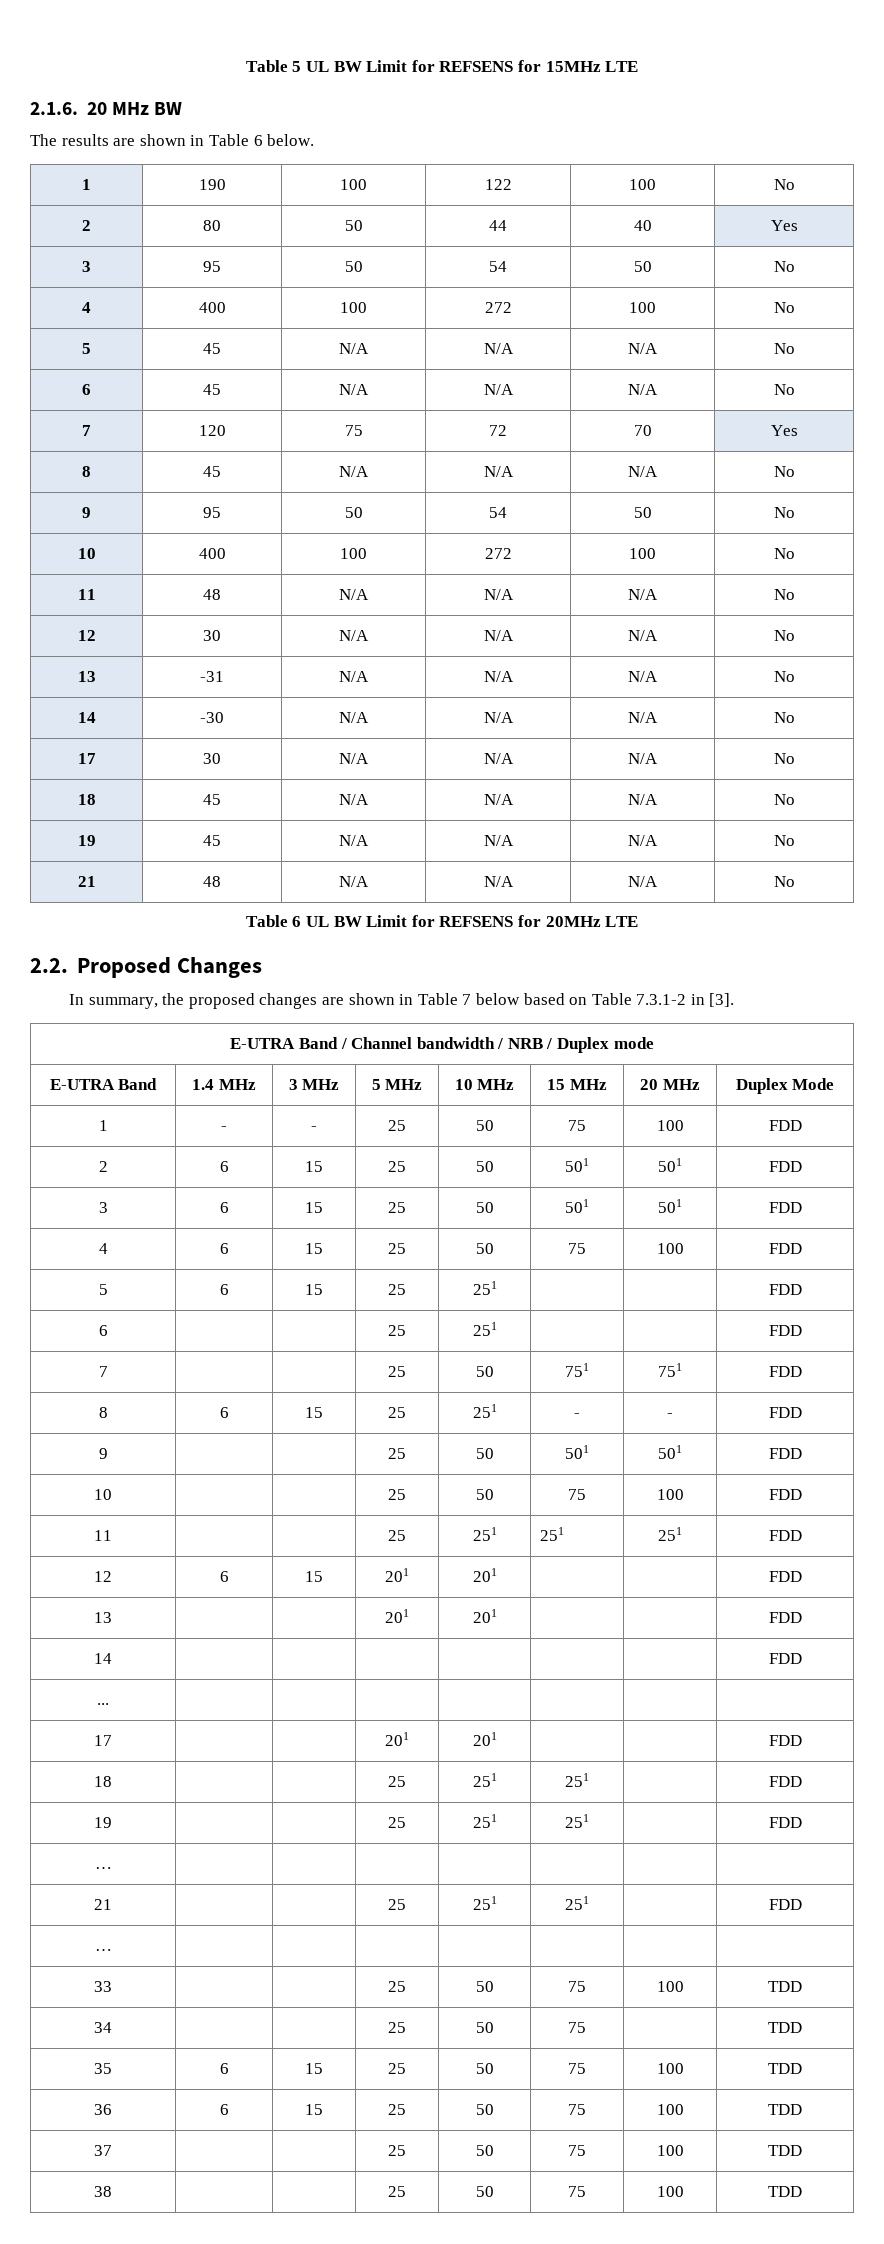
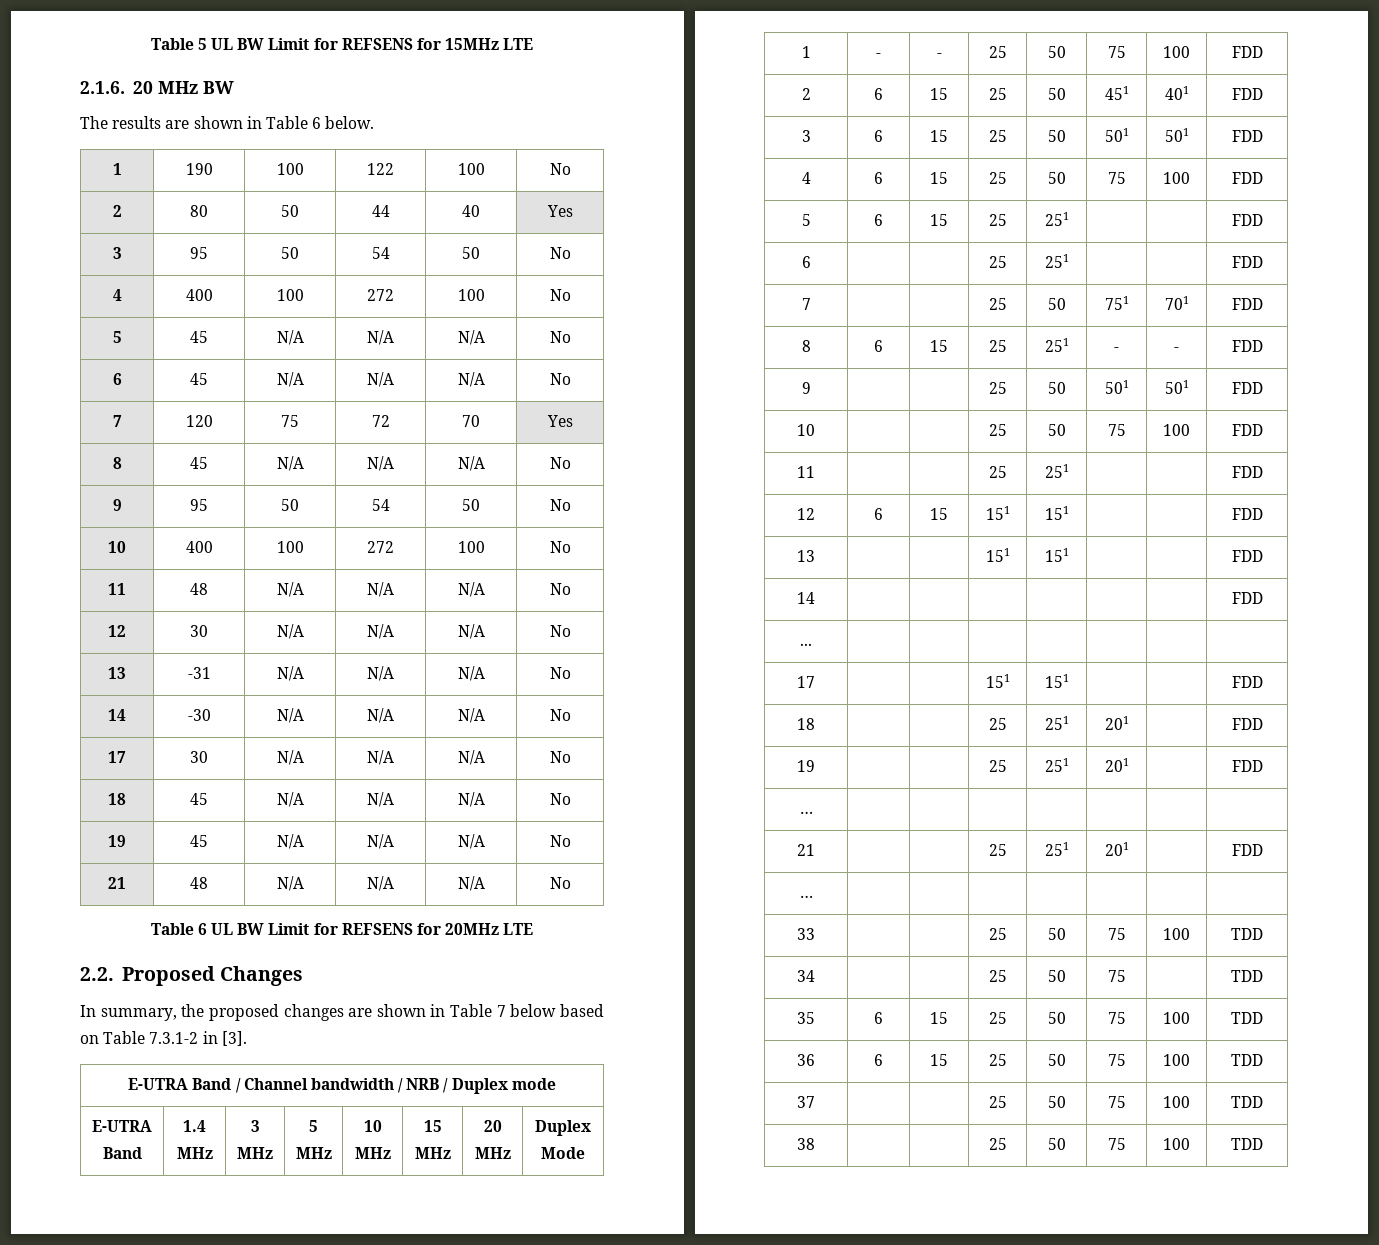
[565,1158,589,1172] [658,1158,682,1172] 501 | 501 -> [1104,86,1129,100] [1164,86,1189,100] 451 | 401
[658,1363,682,1377] 751 -> [1164,296,1189,310] 701
[540,1527,565,1541] [658,1527,682,1541] 251 | 251 -> (1069, 471) |
[385,1568,409,1582] [472,1568,497,1582] 201 | 201 -> [985,506,1010,520] [1044,506,1069,520] 151 | 151
[385,1609,409,1623] [472,1609,497,1623] 201 | 201 -> [985,548,1010,562] [1044,548,1069,562] 151 | 151
[385,1732,409,1746] [472,1732,497,1746] 201 | 201 -> [985,674,1010,688] [1044,674,1069,688] 151 | 151
[565,1773,589,1787] 251 -> [1104,716,1129,730] 201
[565,1814,589,1828] 251 -> [1104,758,1129,772] 201
[565,1896,589,1910] 251 -> [1104,842,1129,856] 201

